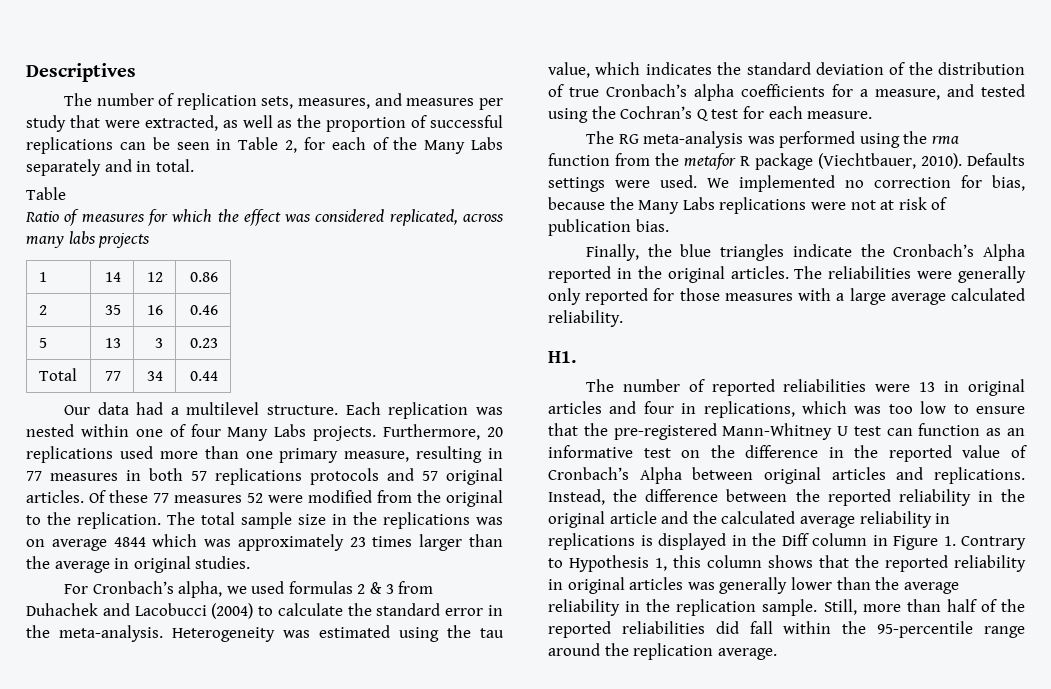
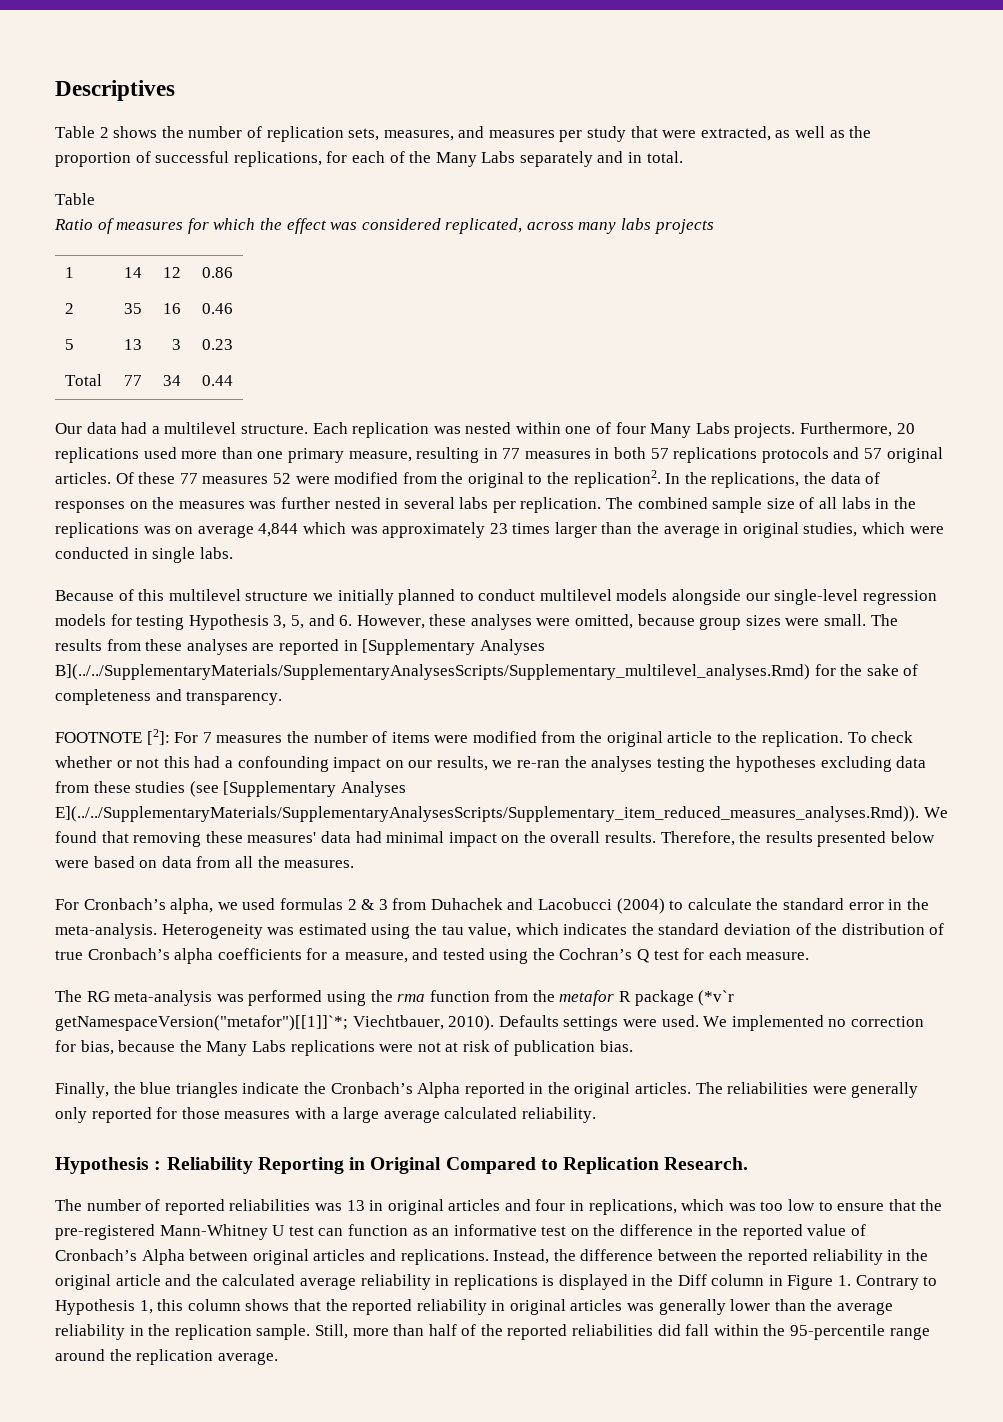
[63,93,92,106] The -> [55,126,184,138] Table 2 shows the
[26,137,297,154] replications can be seen in Table 2, -> [233,151,322,167] replications,
(71, 518) none -> [573,470,881,488] [55,497,516,513] replication2. In the replications, the data of responses on the measures was further nested in several labs per
[201,512,235,525] total -> [637,497,708,509] combined
(326, 519) none -> [799,497,871,509] of all labs
[113,537,146,547] 4844 -> [258,523,299,537] 4,844
[195,556,251,569] studies. -> [803,522,944,537] [55,547,233,563] [55,589,937,605] [55,614,898,630] [55,639,545,655] [55,664,919,680] [55,689,283,705] [55,729,914,747] [55,756,927,772] [55,781,406,797] [55,806,948,822] [55,831,936,847] [55,856,355,868] studies, which were conducted in single labs. // Because of this multilevel structure we initially planned to conduct multilevel models alongside our single-level regression models for testing Hypothesis 3, 5, and 6. However, these analyses were omitted, because group sizes were small. The results from these analyses are reported in [Supplementary Analyses B](../../SupplementaryMaterials/SupplementaryAnalysesScripts/Supplementary_multilevel_analyses.Rmd) for the sake of completeness and transparency. // FOOTNOTE [2]: For 7 measures the number of items were modified from the original article to the replication. To check whether or not this had a confounding impact on our results, we re-ran the analyses testing the hypotheses excluding data from these studies (see [Supplementary Analyses E](../../SupplementaryMaterials/SupplementaryAnalysesScripts/Supplementary_item_reduced_measures_analyses.Rmd)). We found that removing these measures' data had minimal impact on the overall results. Therefore, the results presented below were based on data from all the measures.
[818,153,916,169] (Viechtbauer, -> [698,990,735,1006] [55,1015,444,1031] (*v`r getNamespaceVersion("metafor")[[1]]`*; Viechtbauer,
[548,351,576,363] H1. -> [55,1157,749,1174] Hypothesis : Reliability Reporting in Original Compared to Replication Research.
[875,384,911,392] were -> [314,1203,342,1211] was

